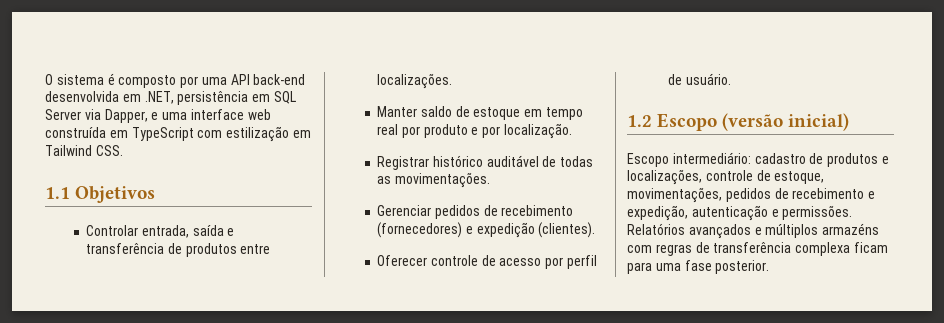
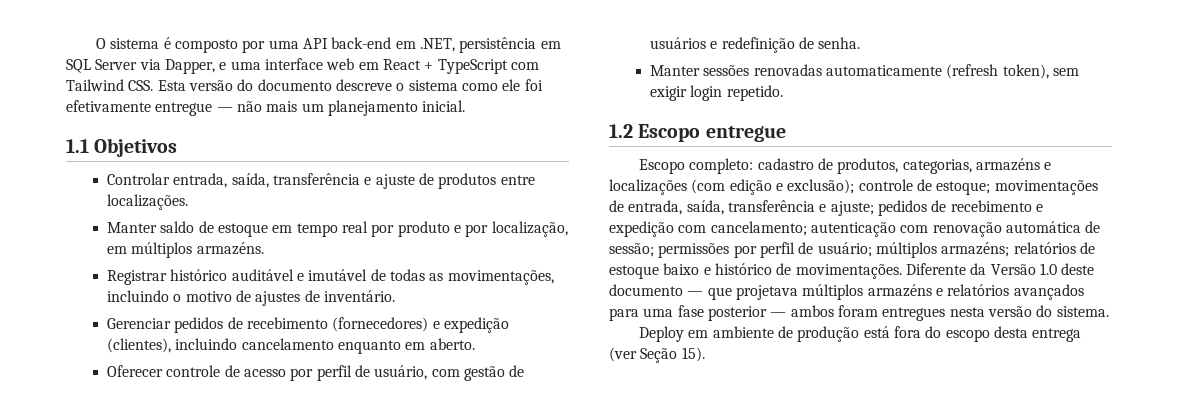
[45,91,119,102] desenvolvida -> (392, 43) none
[45,126,311,142] [45,145,123,156] construída em TypeScript com estilização em Tailwind CSS. -> [358,59,539,74] [66,79,543,91] [66,100,466,116] em React + TypeScript com Tailwind CSS. Esta versão do documento descreve o sistema como ele foi efetivamente entregue — não mais um planejamento inicial.
[192,225,235,236] [86,243,165,254] saída e transferência -> [231,173,415,189] saída, transferência e ajuste
[504,123,573,139] localização. -> [491,221,568,237] [107,242,264,258] localização, em múltiplos armazéns.
(539, 161) none -> [297,269,368,281] e imutável
[394,172,490,188] movimentações. -> [447,270,554,285] [107,290,396,306] movimentações, incluindo o motivo de ajustes de inventário.
[538,222,596,238] (clientes). -> [107,338,475,354] (clientes), incluindo cancelamento enquanto em aberto.
[685,73,731,85] usuário. -> [374,365,525,381] [650,37,861,53] [650,64,1080,79] [650,85,783,101] usuário, com gestão de usuários e redefinição de senha. // Manter sessões renovadas automaticamente (refresh token), sem exigir login repetido.
[722,113,850,131] [627,152,751,167] (versão inicial) // Escopo intermediário: -> [705,126,786,142] [639,158,754,174] entregue // Escopo completo:
[827,153,889,167] [627,169,825,185] [627,187,876,203] [627,205,853,221] [627,223,880,239] [627,242,888,256] [627,260,770,274] produtos e localizações, controle de estoque, movimentações, pedidos de recebimento e expedição, autenticação e permissões. Relatórios avançados e múltiplos armazéns com regras de transferência complexa ficam para uma fase posterior. -> [837,158,1052,174] [609,179,1098,195] [609,200,1043,216] [609,221,1101,237] [609,242,1095,258] [609,263,1095,279] [609,284,1084,300] [609,305,1109,321] [639,326,1082,342] [609,347,705,363] produtos, categorias, armazéns e localizações (com edição e exclusão); controle de estoque; movimentações de entrada, saída, transferência e ajuste; pedidos de recebimento e expedição com cancelamento; autenticação com renovação automática de sessão; permissões por perfil de usuário; múltiplos armazéns; relatórios de estoque baixo e histórico de movimentações. Diferente da Versão 1.0 deste documento — que projetava múltiplos armazéns e relatórios avançados para uma fase posterior — ambos foram entregues nesta versão do sistema. // Deploy em ambiente de produção está fora do escopo desta entrega (ver Seção 15).

